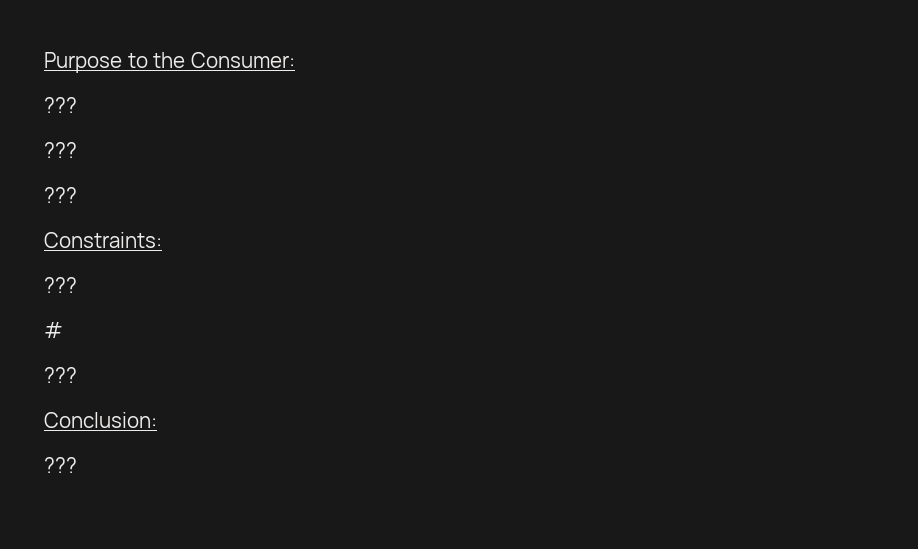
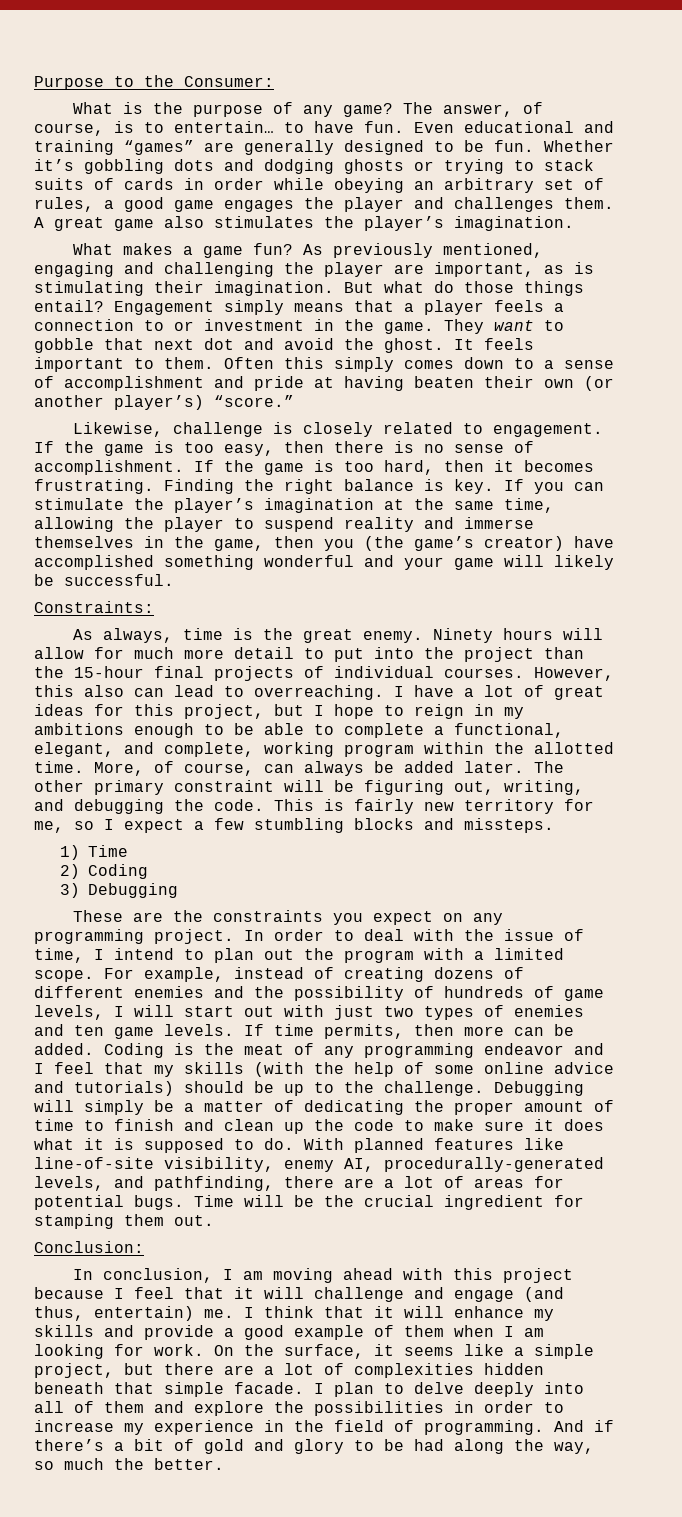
[44,97,77,113] [44,142,77,158] [44,187,77,203] [44,232,162,248] [44,277,77,293] [44,322,63,338] [44,367,77,383] [44,412,157,428] [44,457,77,473] ??? // ??? // ??? // Constraints: // ??? // # // ??? // Conclusion: // ??? -> [72,102,543,117] [34,121,614,136] [34,140,614,155] [34,159,594,174] [34,178,604,193] [34,197,614,212] [34,216,574,231] [72,243,543,258] [34,262,594,277] [34,281,584,296] [34,300,564,315] [34,319,564,334] [34,338,534,353] [34,357,614,372] [34,376,614,391] [34,395,294,410] [72,422,603,437] [34,441,534,456] [34,460,594,475] [34,479,604,494] [34,498,554,513] [34,517,534,532] [34,536,614,551] [34,555,614,570] [34,574,174,586] [34,601,154,613] [72,628,603,643] [34,647,584,662] [34,666,614,681] [34,685,604,700] [34,704,524,719] [34,723,564,738] [34,742,614,757] [34,761,564,776] [34,780,584,795] [34,799,594,814] [34,818,554,833] [59,845,128,860] [59,864,148,879] [59,883,178,898] [72,910,503,925] [34,929,584,944] [34,948,564,963] [34,967,524,982] [34,986,604,1001] [34,1005,584,1020] [34,1024,574,1039] [34,1043,604,1058] [34,1062,614,1077] [34,1081,584,1096] [34,1100,614,1115] [34,1119,604,1134] [34,1138,564,1153] [34,1157,604,1172] [34,1176,564,1191] [34,1195,584,1210] [34,1214,214,1229] [34,1241,144,1253] [72,1268,573,1283] [34,1287,564,1302] [34,1306,554,1321] [34,1325,544,1340] [34,1344,594,1359] [34,1363,544,1378] [34,1382,584,1397] [34,1401,564,1416] [34,1420,614,1435] [34,1439,594,1454] [34,1458,224,1470] What is the purpose of any game? The answer, of course, is to entertain… to have fun. Even educational and training “games” are generally designed to be fun. Whether it’s gobbling dots and dodging ghosts or trying to stack suits of cards in order while obeying an arbitrary set of rules, a good game engages the player and challenges them. A great game also stimulates the player’s imagination. // What makes a game fun? As previously mentioned, engaging and challenging the player are important, as is stimulating their imagination. But what do those things entail? Engagement simply means that a player feels a connection to or investment in the game. They want to gobble that next dot and avoid the ghost. It feels important to them. Often this simply comes down to a sense of accomplishment and pride at having beaten their own (or another player’s) “score.” // Likewise, challenge is closely related to engagement. If the game is too easy, then there is no sense of accomplishment. If the game is too hard, then it becomes frustrating. Finding the right balance is key. If you can stimulate the player’s imagination at the same time, allowing the player to suspend reality and immerse themselves in the game, then you (the game’s creator) have accomplished something wonderful and your game will likely be successful. // Constraints: // As always, time is the great enemy. Ninety hours will allow for much more detail to put into the project than the 15-hour final projects of individual courses. However, this also can lead to overreaching. I have a lot of great ideas for this project, but I hope to reign in my ambitions enough to be able to complete a functional, elegant, and complete, working program within the allotted time. More, of course, can always be added later. The other primary constraint will be figuring out, writing, and debugging the code. This is fairly new territory for me, so I expect a few stumbling blocks and missteps. // 1) Time // 2) Coding // 3) Debugging // These are the constraints you expect on any programming project. In order to deal with the issue of time, I intend to plan out the program with a limited scope. For example, instead of creating dozens of different enemies and the possibility of hundreds of game levels, I will start out with just two types of enemies and ten game levels. If time permits, then more can be added. Coding is the meat of any programming endeavor and I feel that my skills (with the help of some online advice and tutorials) should be up to the challenge. Debugging will simply be a matter of dedicating the proper amount of time to finish and clean up the code to make sure it does what it is supposed to do. With planned features like line-of-site visibility, enemy AI, procedurally-generated levels, and pathfinding, there are a lot of areas for potential bugs. Time will be the crucial ingredient for stamping them out. // Conclusion: // In conclusion, I am moving ahead with this project because I feel that it will challenge and engage (and thus, entertain) me. I think that it will enhance my skills and provide a good example of them when I am looking for work. On the surface, it seems like a simple project, but there are a lot of complexities hidden beneath that simple facade. I plan to delve deeply into all of them and explore the possibilities in order to increase my experience in the field of programming. And if there’s a bit of gold and glory to be had along the way, so much the better.

